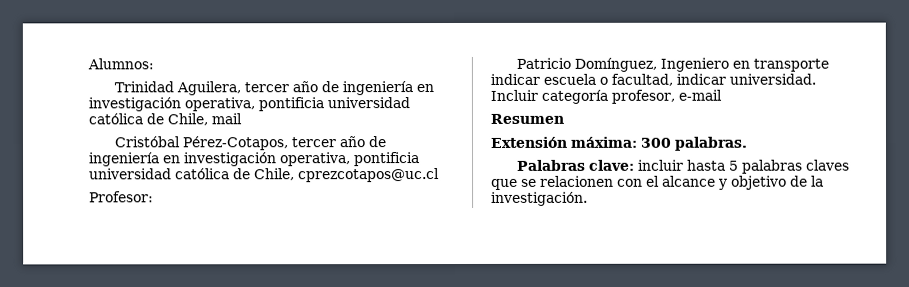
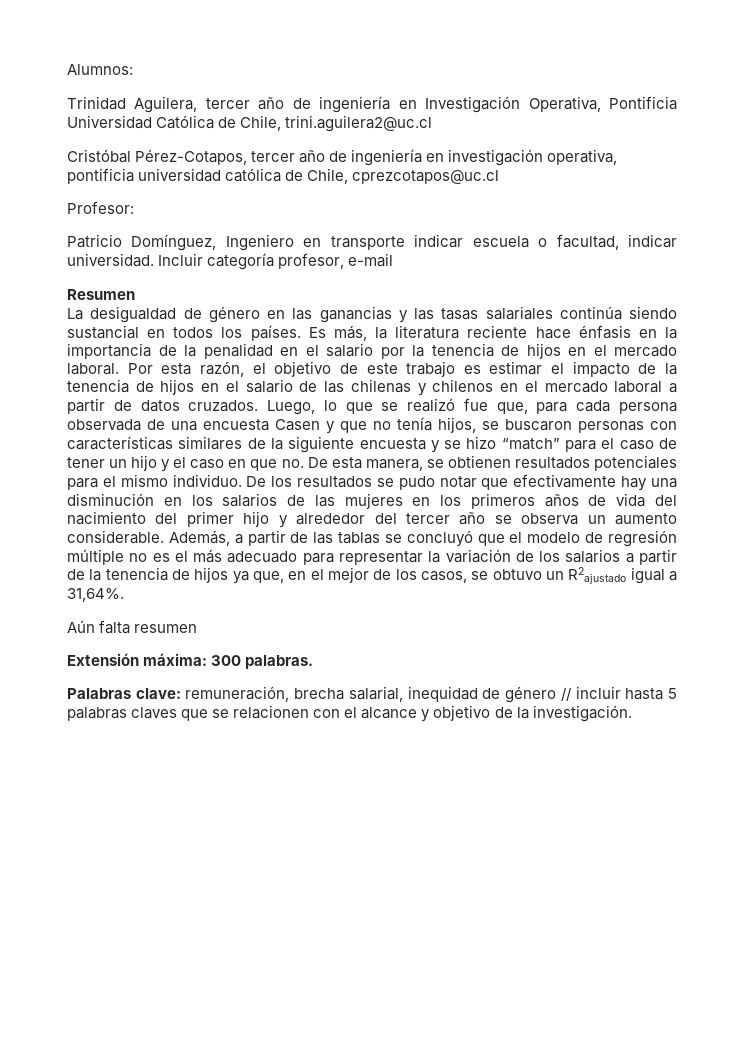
[88,97,410,112] [88,113,242,126] investigación operativa, pontificia universidad católica de Chile, mail -> [425,96,678,113] [67,115,433,132] Investigación Operativa, Pontificia Universidad Católica de Chile, trini.aguilera2@uc.cl
(564, 118) none -> [67,306,677,323] [67,325,677,341] [67,343,677,359] [67,361,678,377] [67,379,678,396] [67,398,677,415] [67,417,677,434] [67,436,677,453] [67,455,677,472] [67,474,677,491] [67,493,677,509] [67,511,677,528] [67,530,677,547] [67,549,677,565] [67,567,677,584] [67,588,124,602] [67,620,198,634] // La desigualdad de género en las ganancias y las tasas salariales continúa siendo sustancial en todos los países. Es más, la literatura reciente hace énfasis en la importancia de la penalidad en el salario por la tenencia de hijos en el mercado laboral. Por esta razón, el objetivo de este trabajo es estimar el impacto de la tenencia de hijos en el salario de las chilenas y chilenos en el mercado laboral a partir de datos cruzados. Luego, lo que se realizó fue que, para cada persona observada de una encuesta Casen y que no tenía hijos, se buscaron personas con características similares de la siguiente encuesta y se hizo “match” para el caso de tener un hijo y el caso en que no. De esta manera, se obtienen resultados potenciales para el mismo individuo. De los resultados se pudo notar que efectivamente hay una disminución en los salarios de las mujeres en los primeros años de vida del nacimiento del primer hijo y alrededor del tercer año se observa un aumento considerable. Además, a partir de las tablas se concluyó que el modelo de regresión múltiple no es el más adecuado para representar la variación de los salarios a partir de la tenencia de hijos ya que, en el mejor de los casos, se obtuvo un R2ajustado igual a 31,64%. // Aún falta resumen
(636, 165) none -> [185,686,572,703] remuneración, brecha salarial, inequidad de género //

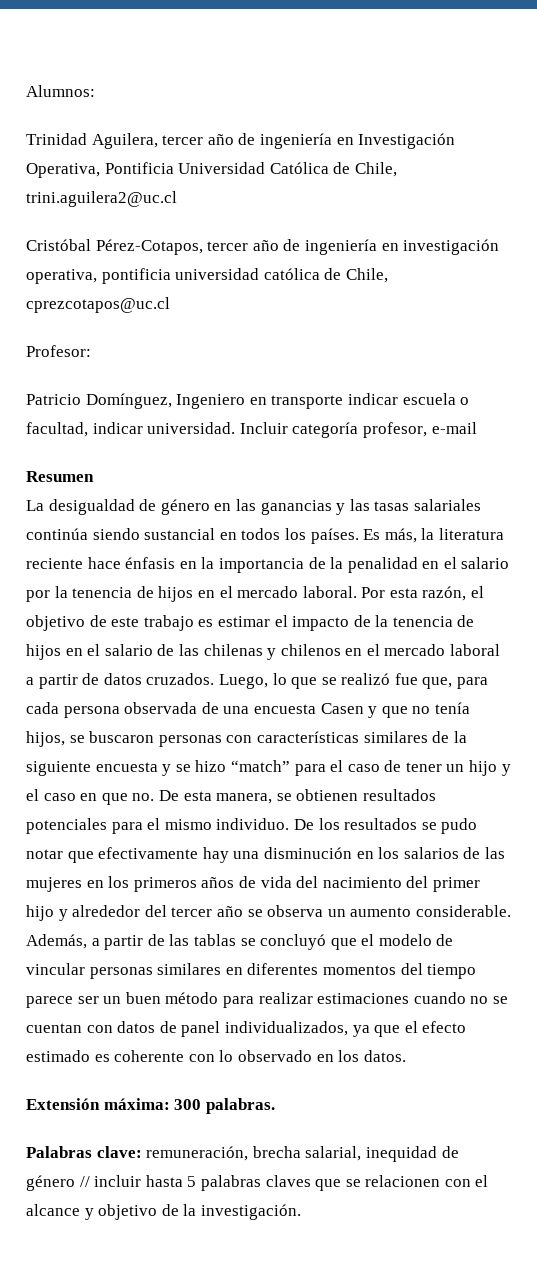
[608,530,677,547] [67,549,677,565] [67,567,677,584] [67,588,124,602] [67,620,198,634] regresión múltiple no es el más adecuado para representar la variación de los salarios a partir de la tenencia de hijos ya que, en el mejor de los casos, se obtuvo un R2ajustado igual a 31,64%. // Aún falta resumen -> [26,963,477,979] [26,992,508,1008] [26,1021,467,1037] [26,1050,406,1062] vincular personas similares en diferentes momentos del tiempo parece ser un buen método para realizar estimaciones cuando no se cuentan con datos de panel individualizados, ya que el efecto estimado es coherente con lo observado en los datos.

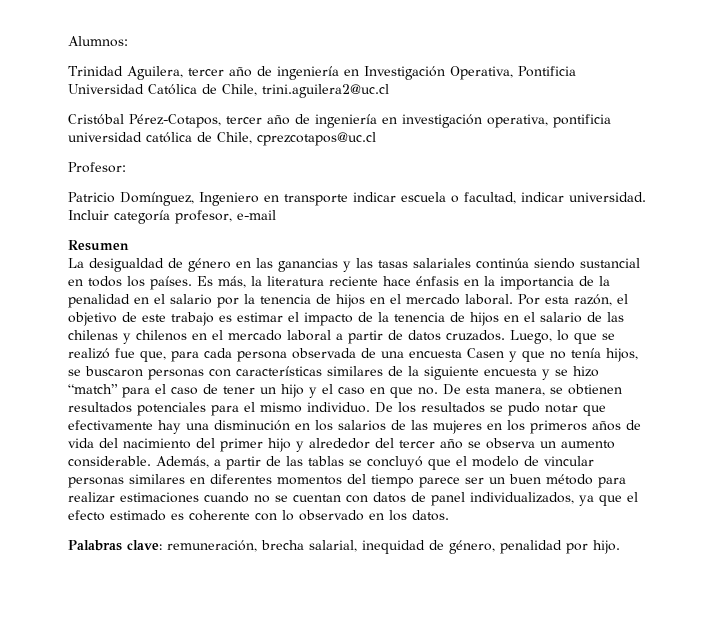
[26,1098,275,1114] // Extensión máxima: 300 palabras. -> (449, 515) none
[26,1175,489,1191] [26,1204,301,1220] género // incluir hasta 5 palabras claves que se relacionen con el alcance y objetivo de la investigación. -> [449,540,620,554] género, penalidad por hijo.

